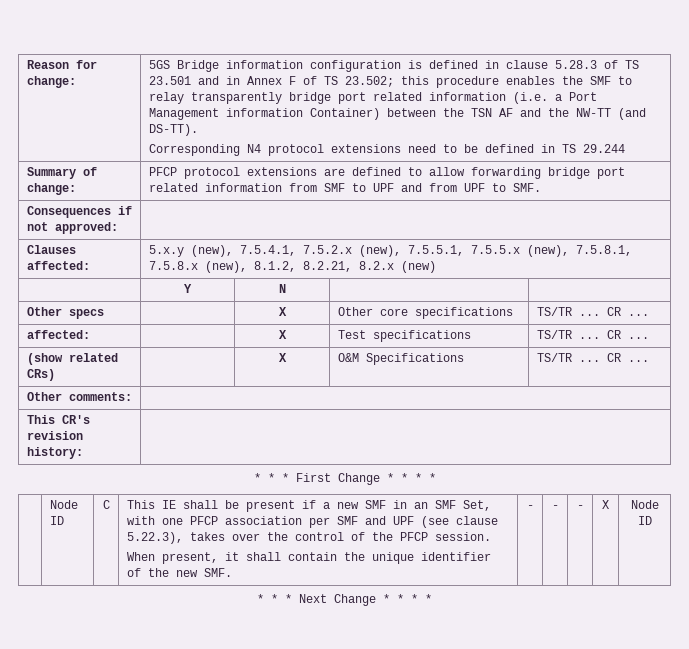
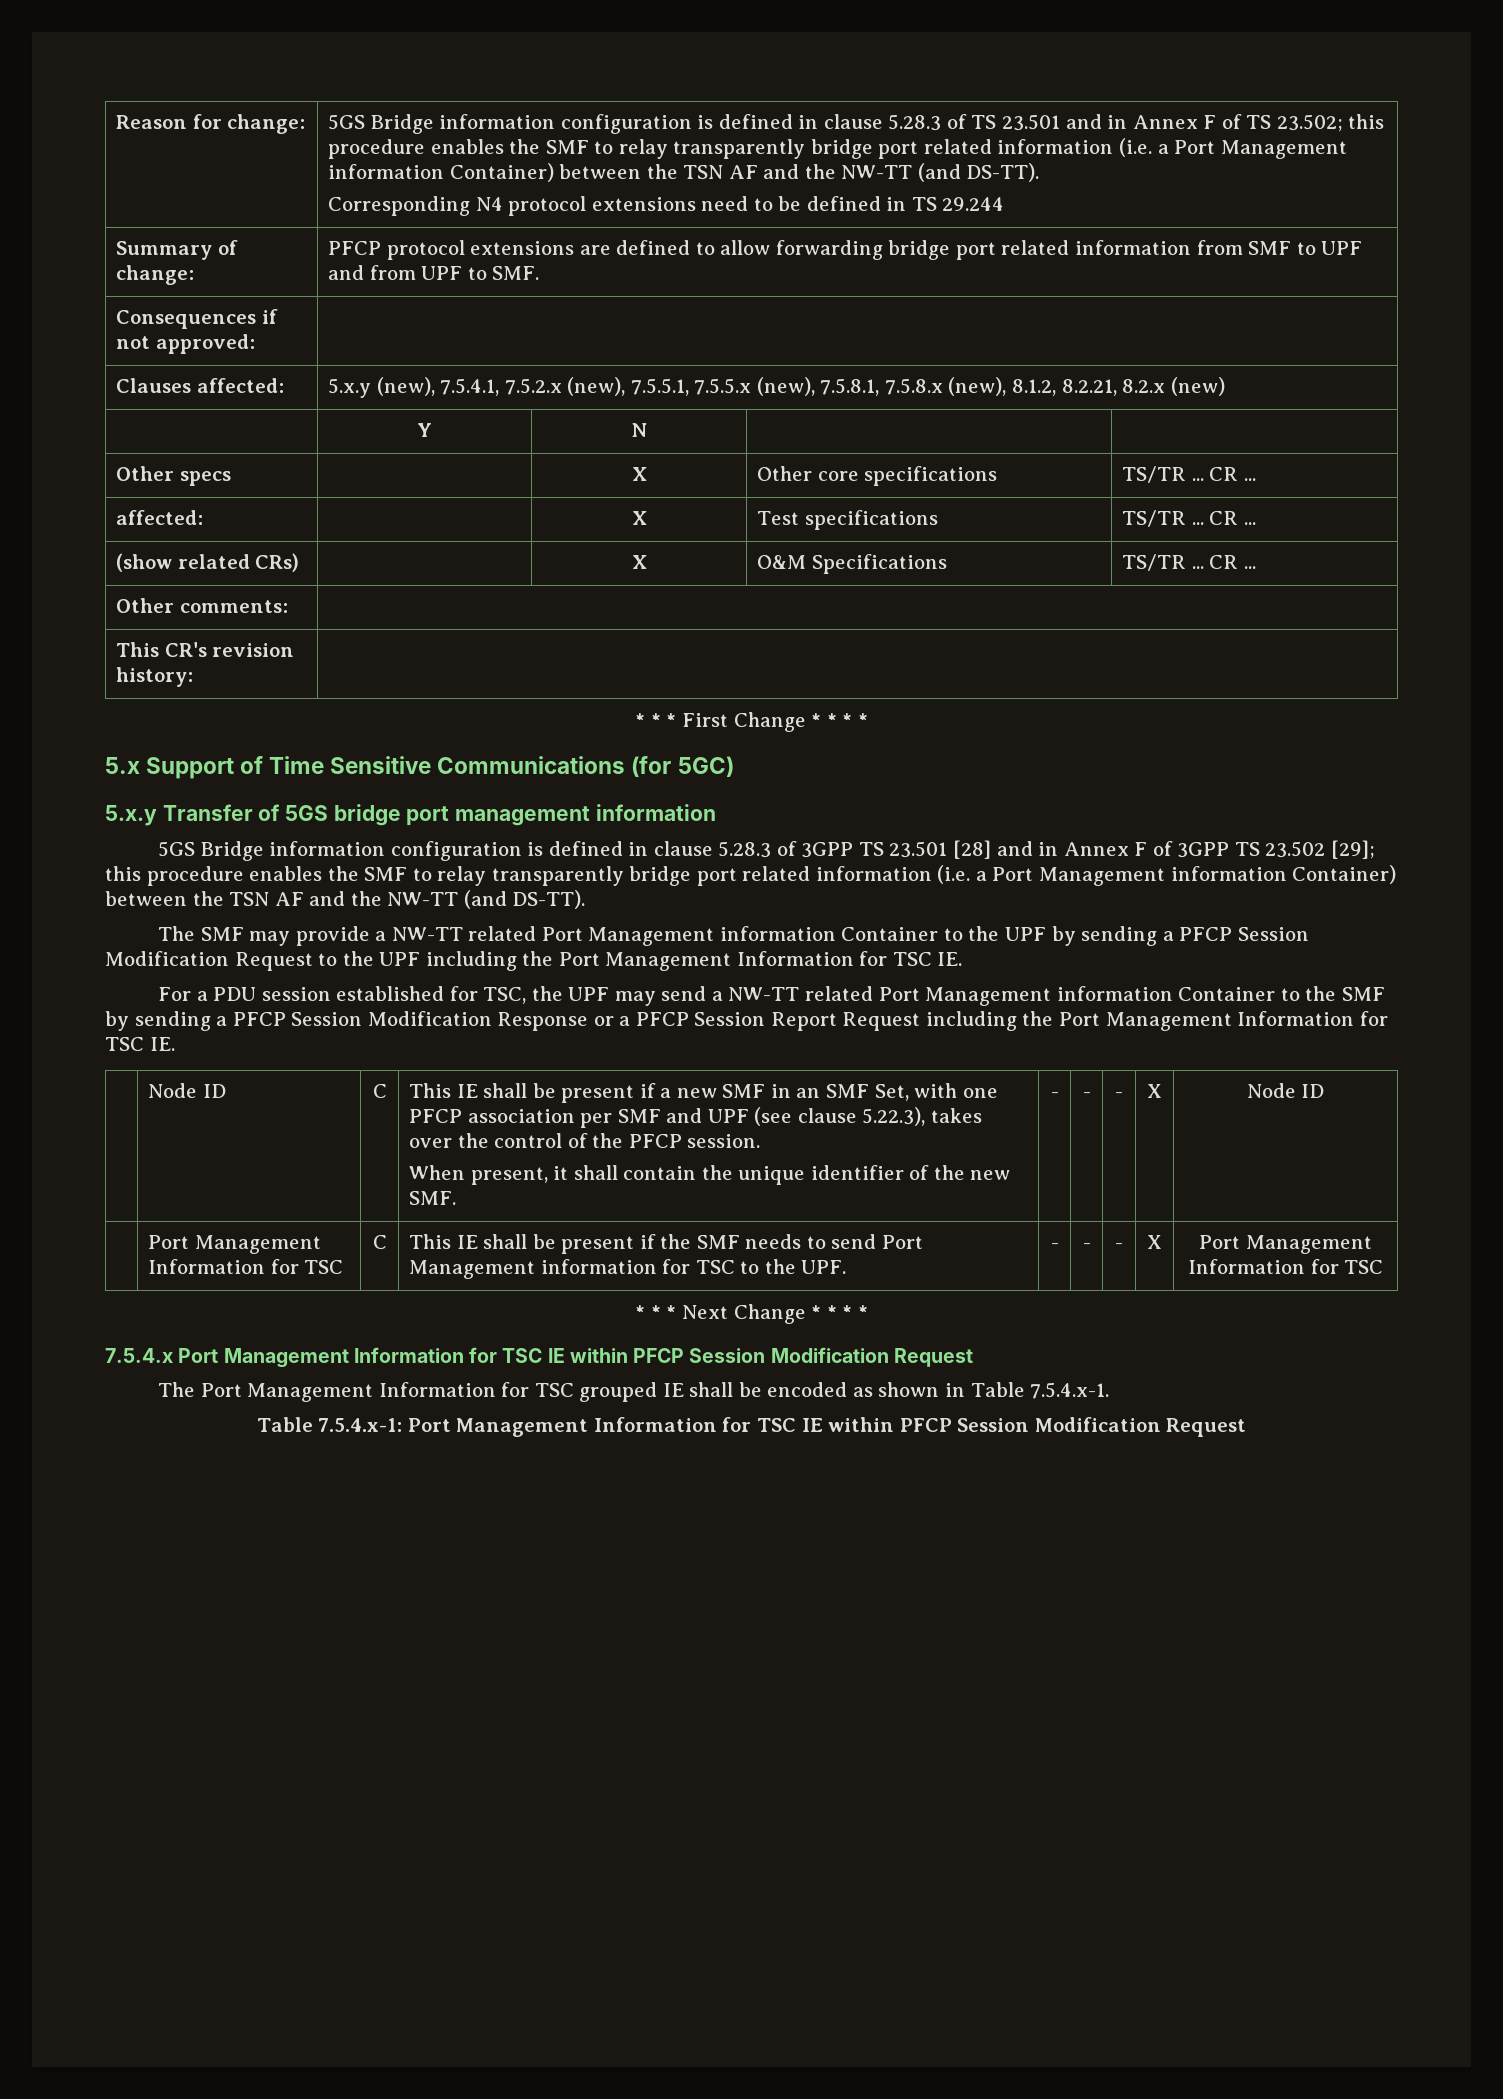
(436, 477) none -> [105,756,734,779] [105,804,716,826] [158,840,1375,861] [105,865,1397,886] [105,890,586,909] [158,926,1309,946] [105,951,963,971] [158,986,1385,1006] [105,1011,1388,1031] [105,1037,175,1051] // 5.x Support of Time Sensitive Communications (for 5GC) // 5.x.y Transfer of 5GS bridge port management information // 5GS Bridge information configuration is defined in clause 5.28.3 of 3GPP TS 23.501 [28] and in Annex F of 3GPP TS 23.502 [29]; this procedure enables the SMF to relay transparently bridge port related information (i.e. a Port Management information Container) between the TSN AF and the NW-TT (and DS-TT). // The SMF may provide a NW-TT related Port Management information Container to the UPF by sending a PFCP Session Modification Request to the UPF including the Port Management Information for TSC IE. // For a PDU session established for TSC, the UPF may send a NW-TT related Port Management information Container to the SMF by sending a PFCP Session Modification Response or a PFCP Session Report Request including the Port Management Information for TSC IE.
(652, 520) none -> [148,1235,321,1254] [148,1259,344,1274] [372,1235,387,1249] [409,1234,923,1254] [409,1259,847,1279] [1050,1243,1059,1249] [1082,1243,1091,1249] [1115,1243,1123,1249] [1147,1235,1162,1249] [1199,1235,1372,1254] [1187,1259,1384,1274] // | Port Management Information for TSC | C | This IE shall be present if the SMF needs to send Port Management information for TSC to the UPF. | - | - | - | X | Port Management Information for TSC
(432, 598) none -> [105,1347,973,1368] [158,1382,1110,1402] [256,1417,1247,1437] // 7.5.4.x Port Management Information for TSC IE within PFCP Session Modification Request // The Port Management Information for TSC grouped IE shall be encoded as shown in Table 7.5.4.x-1. // Table 7.5.4.x-1: Port Management Information for TSC IE within PFCP Session Modification Request

